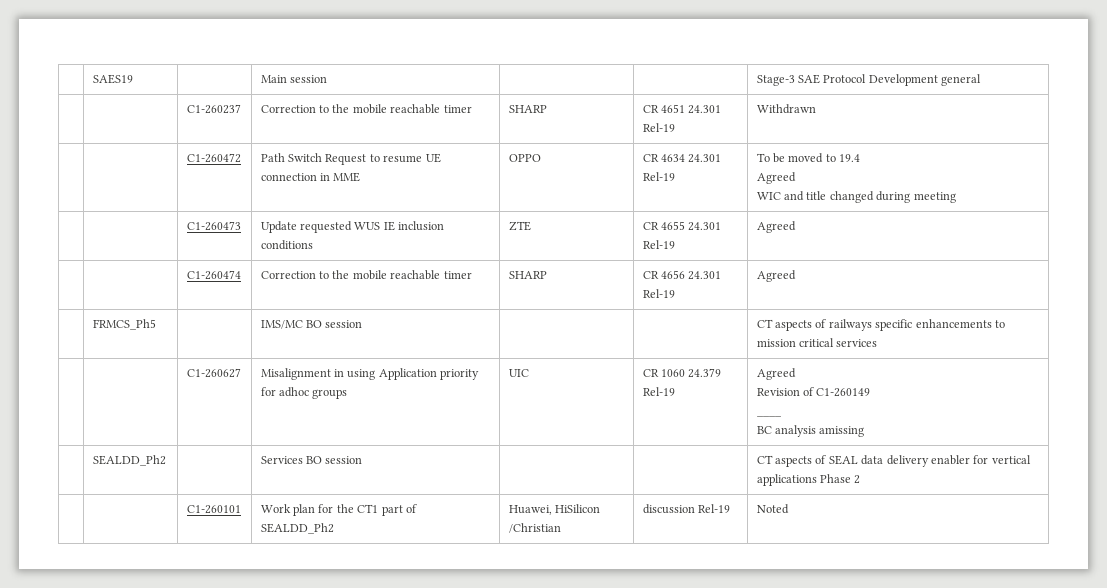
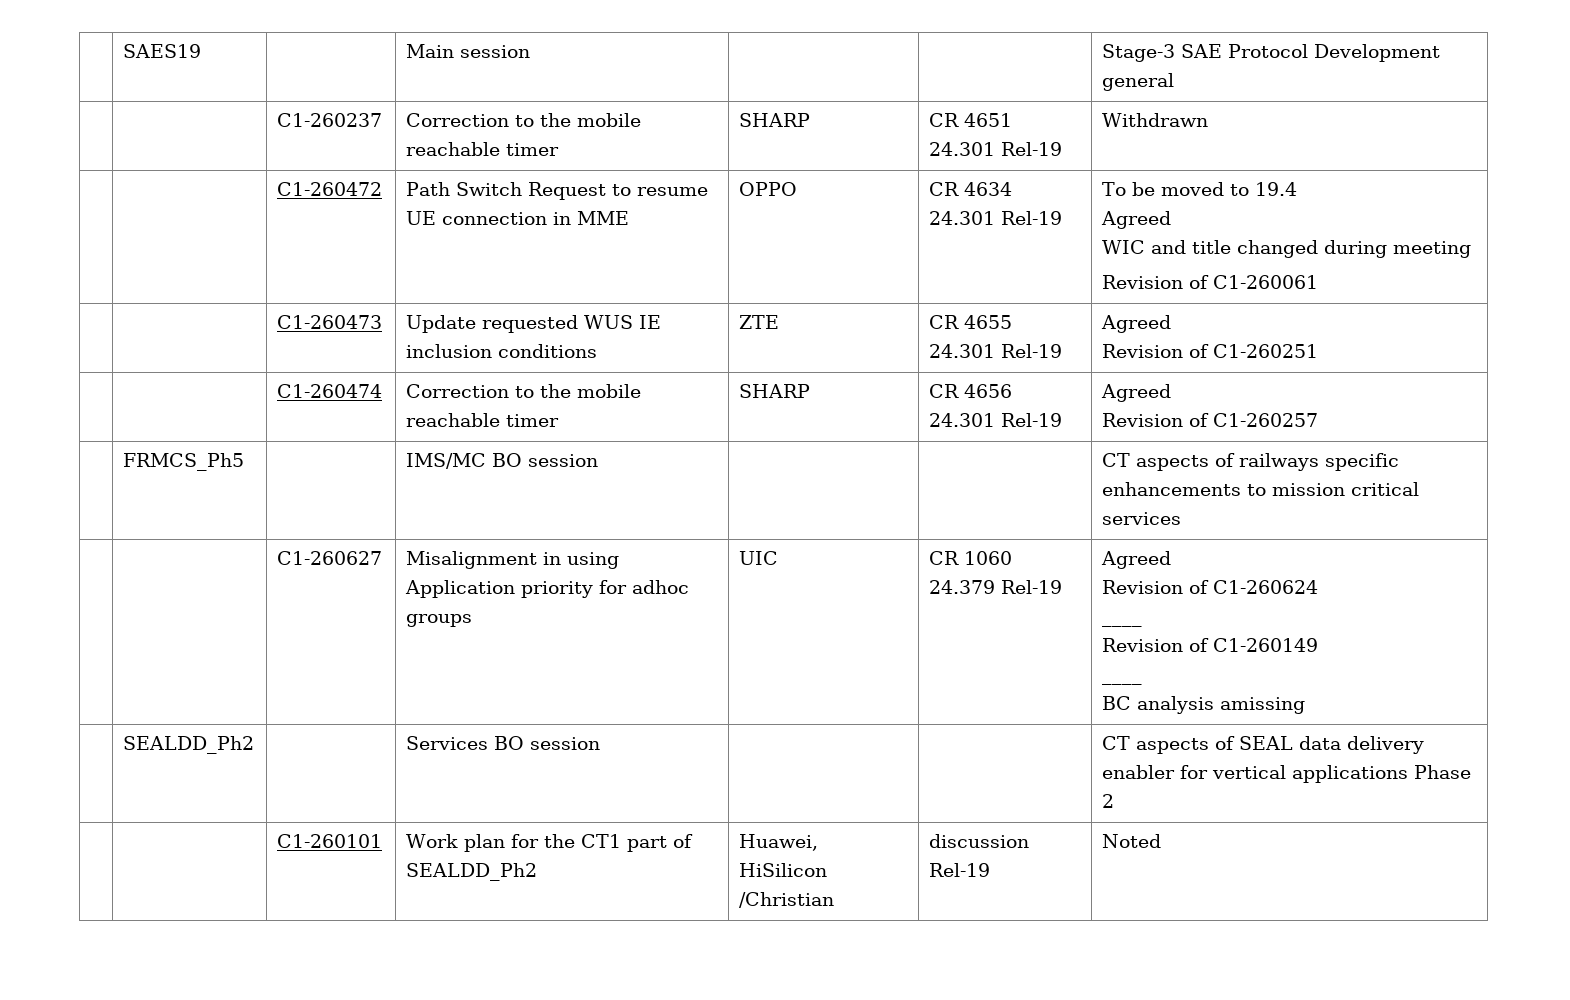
(956, 197) none -> [1102,275,1319,289] // Revision of C1-260061
(796, 227) none -> [1102,344,1319,358] // Revision of C1-260251
(796, 276) none -> [1102,413,1319,427] // Revision of C1-260257
(796, 374) none -> [1102,580,1319,594] [1102,623,1143,627] // Revision of C1-260624 // ____

